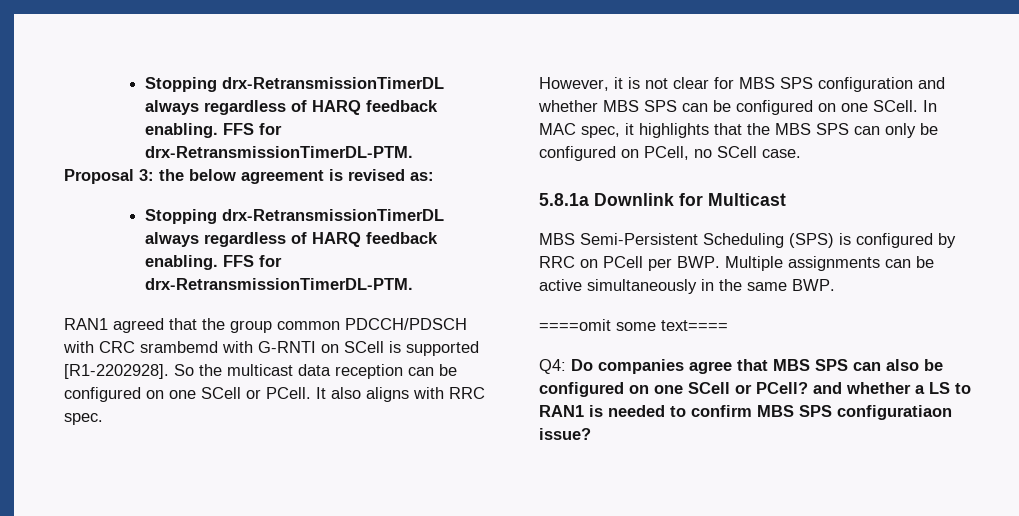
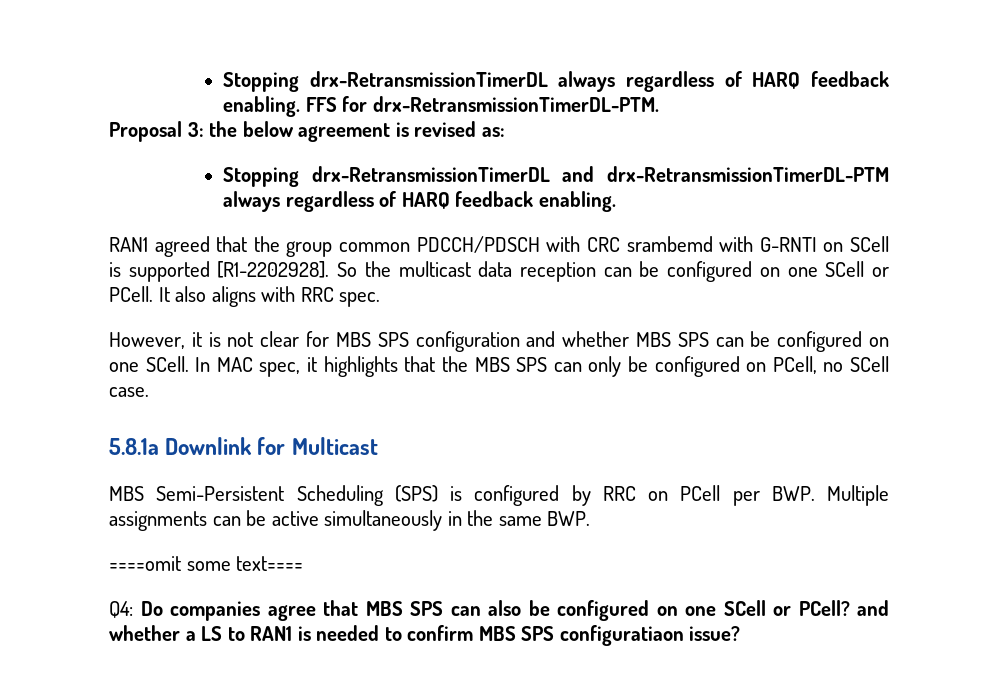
[144,232,438,247] [144,255,282,270] [144,278,413,290] always regardless of HARQ feedback enabling. FFS for drx-RetransmissionTimerDL-PTM. -> [562,166,890,182] [223,191,616,212] and drx-RetransmissionTimerDL-PTM always regardless of HARQ feedback enabling.

